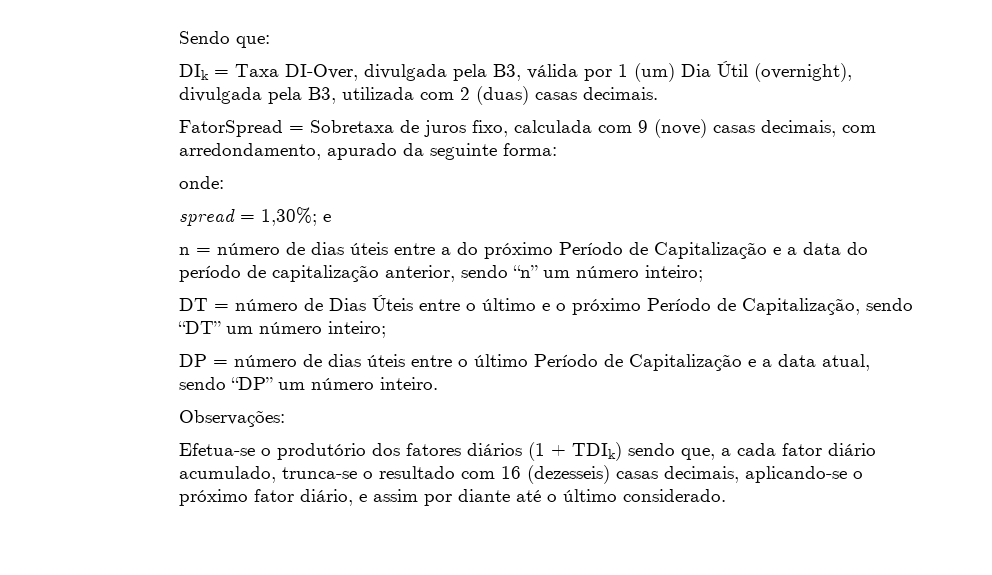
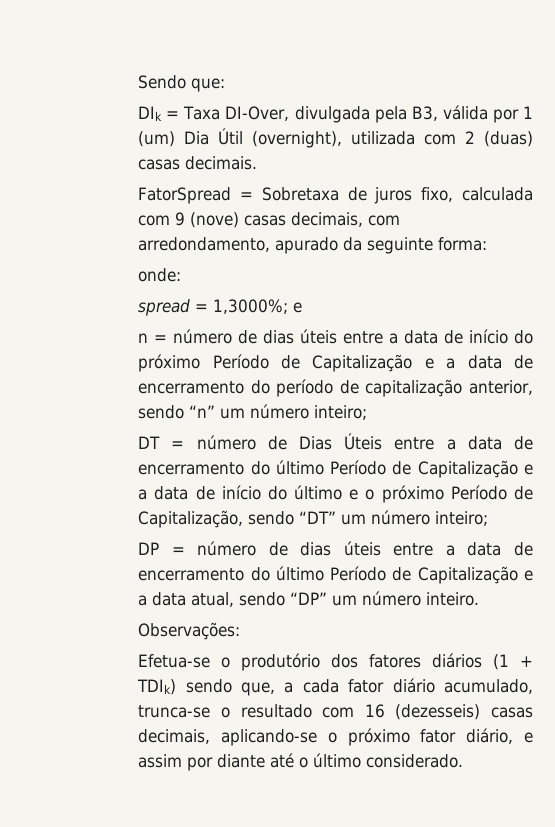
[179,87,337,104] divulgada pela B3, -> (343, 139) none
[261,207,318,226] 1,30%; -> [213,299,289,314] 1,3000%;
(452, 251) none -> [404,329,509,344] data de início
(842, 248) none -> [514,355,533,369] [138,381,245,394] de encerramento
[466,303,477,311] o -> [446,436,533,450] [138,460,533,478] [138,485,287,500] a data de encerramento do último Período de Capitalização e a data de início do
[458,359,469,367] o -> [445,542,534,556] [138,567,270,581] a data de encerramento do

